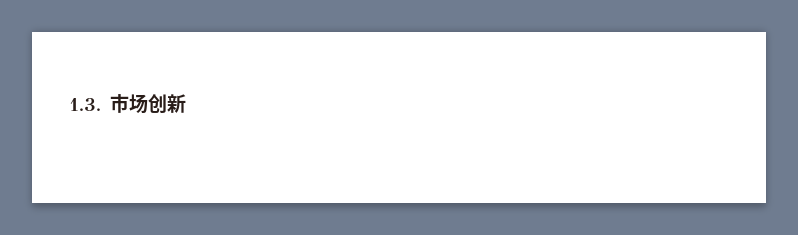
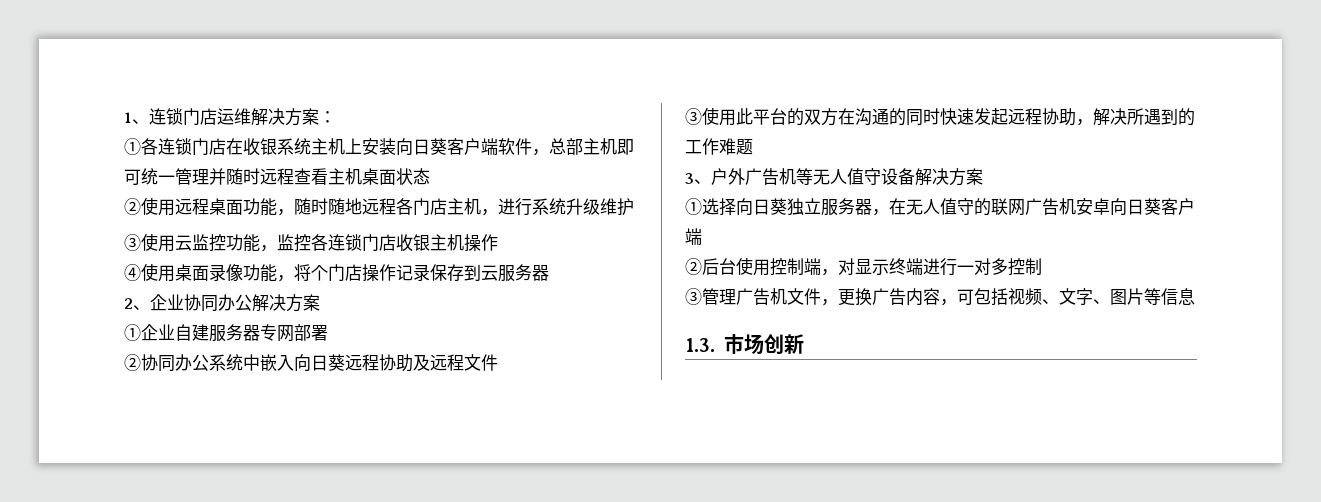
(69, 104) none -> [124,108,336,126] [124,138,634,156] [124,168,430,185] [124,197,634,216] [124,233,498,252] [124,263,549,282] [124,294,320,312] [124,324,328,342] [124,354,498,372] [685,107,1195,126] [685,138,753,155] [685,168,983,186] [685,198,1195,216] [685,228,702,245] [685,257,1042,276] [685,288,1195,306] 1、连锁门店运维解决方案： // ①各连锁门店在收银系统主机上安装向日葵客户端软件，总部主机即可统一管理并随时远程查看主机桌面状态 // ②使用远程桌面功能，随时随地远程各门店主机，进行系统升级维护 // ③使用云监控功能，监控各连锁门店收银主机操作 // ④使用桌面录像功能，将个门店操作记录保存到云服务器 // 2、企业协同办公解决方案 // ①企业自建服务器专网部署 // ②协同办公系统中嵌入向日葵远程协助及远程文件 // ③使用此平台的双方在沟通的同时快速发起远程协助，解决所遇到的工作难题 // 3、户外广告机等无人值守设备解决方案 // ①选择向日葵独立服务器，在无人值守的联网广告机安卓向日葵客户端 // ②后台使用控制端，对显示终端进行一对多控制 // ③管理广告机文件，更换广告内容，可包括视频、文字、图片等信息 //

